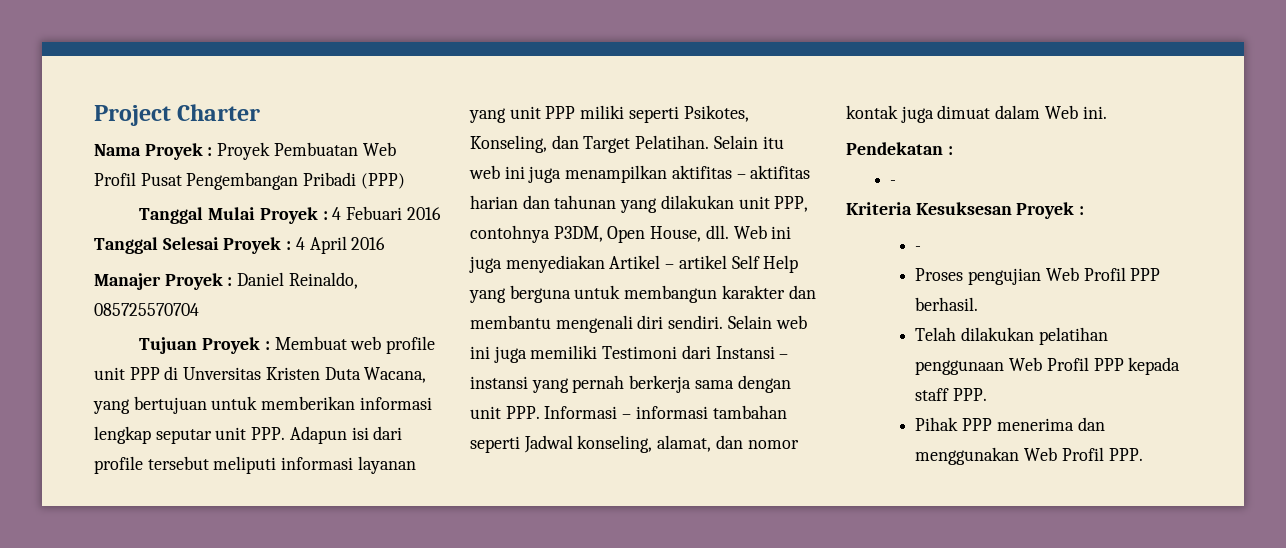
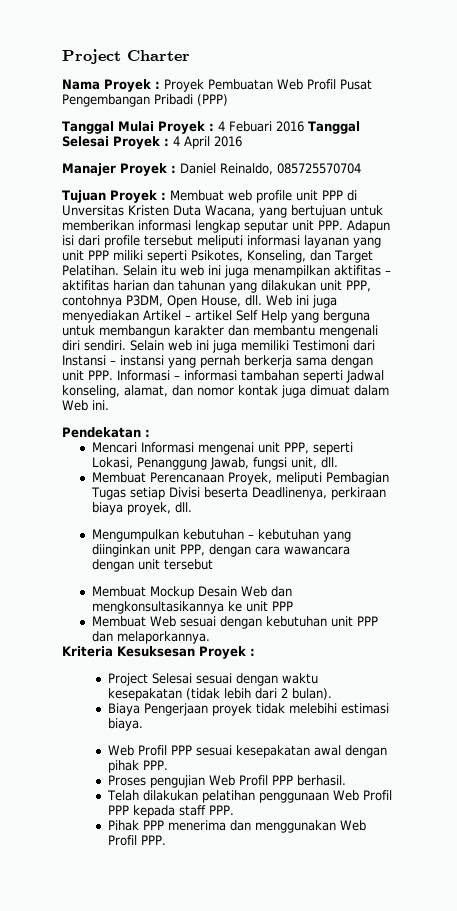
[890,180,897,185] [846,202,1085,219] [915,246,922,251] - // Kriteria Kesuksesan Proyek : // - -> [91,442,353,455] [91,457,338,470] [91,472,389,485] [90,487,386,500] [91,502,192,515] [91,529,351,542] [91,544,350,557] [91,559,213,572] [91,586,292,599] [91,601,293,614] [91,616,378,629] [91,631,210,644] [62,646,255,659] [107,673,318,686] [107,688,332,701] [107,703,389,716] [107,718,143,731] [107,745,387,758] [107,760,168,773] Mencari Informasi mengenai unit PPP, seperti Lokasi, Penanggung Jawab, fungsi unit, dll. // Membuat Perencanaan Proyek, meliputi Pembagian Tugas setiap Divisi beserta Deadlinenya, perkiraan biaya proyek, dll. // Mengumpulkan kebutuhan – kebutuhan yang diinginkan unit PPP, dengan cara wawancara dengan unit tersebut // Membuat Mockup Desain Web dan mengkonsultasikannya ke unit PPP // Membuat Web sesuai dengan kebutuhan unit PPP dan melaporkannya. // Kriteria Kesuksesan Proyek : // Project Selesai sesuai dengan waktu kesepakatan (tidak lebih dari 2 bulan). // Biaya Pengerjaan proyek tidak melebihi estimasi biaya. // Web Profil PPP sesuai kesepakatan awal dengan pihak PPP.

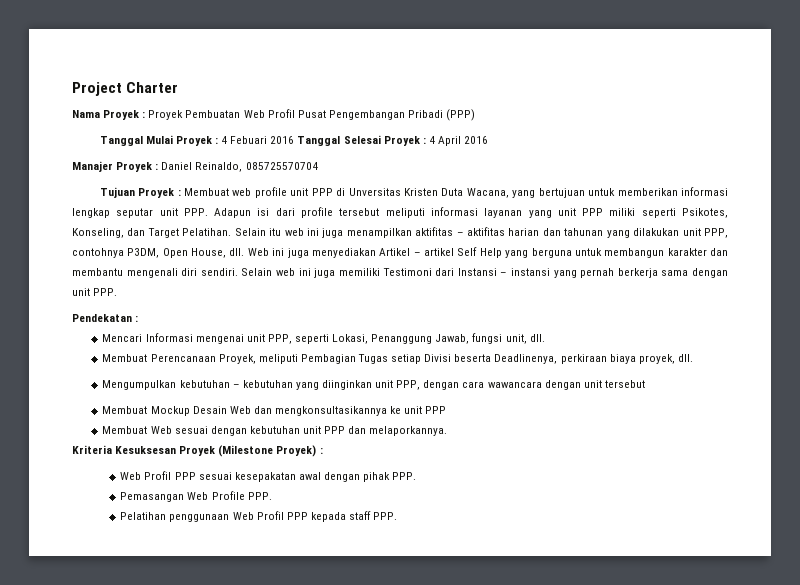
[116,370,384,383] [62,385,389,398] [62,400,109,411] Informasi – informasi tambahan seperti Jadwal konseling, alamat, dan nomor kontak juga dimuat dalam Web ini. -> (118, 292) none
[250,648,255,656] [107,673,318,686] [107,688,332,701] [107,703,389,716] [107,718,143,731] : // Project Selesai sesuai dengan waktu kesepakatan (tidak lebih dari 2 bulan). // Biaya Pengerjaan proyek tidak melebihi estimasi biaya. -> [218,445,323,457] (Milestone Proyek) :
[107,775,346,788] [106,790,255,803] Proses pengujian Web Profil PPP berhasil. // Telah dilakukan pelatihan -> [120,491,272,502] [120,512,167,520] Pemasangan Web Profile PPP. // Pelatihan
[107,820,366,833] [107,835,166,846] // Pihak PPP menerima dan menggunakan Web Profil PPP. -> (398, 516) none

